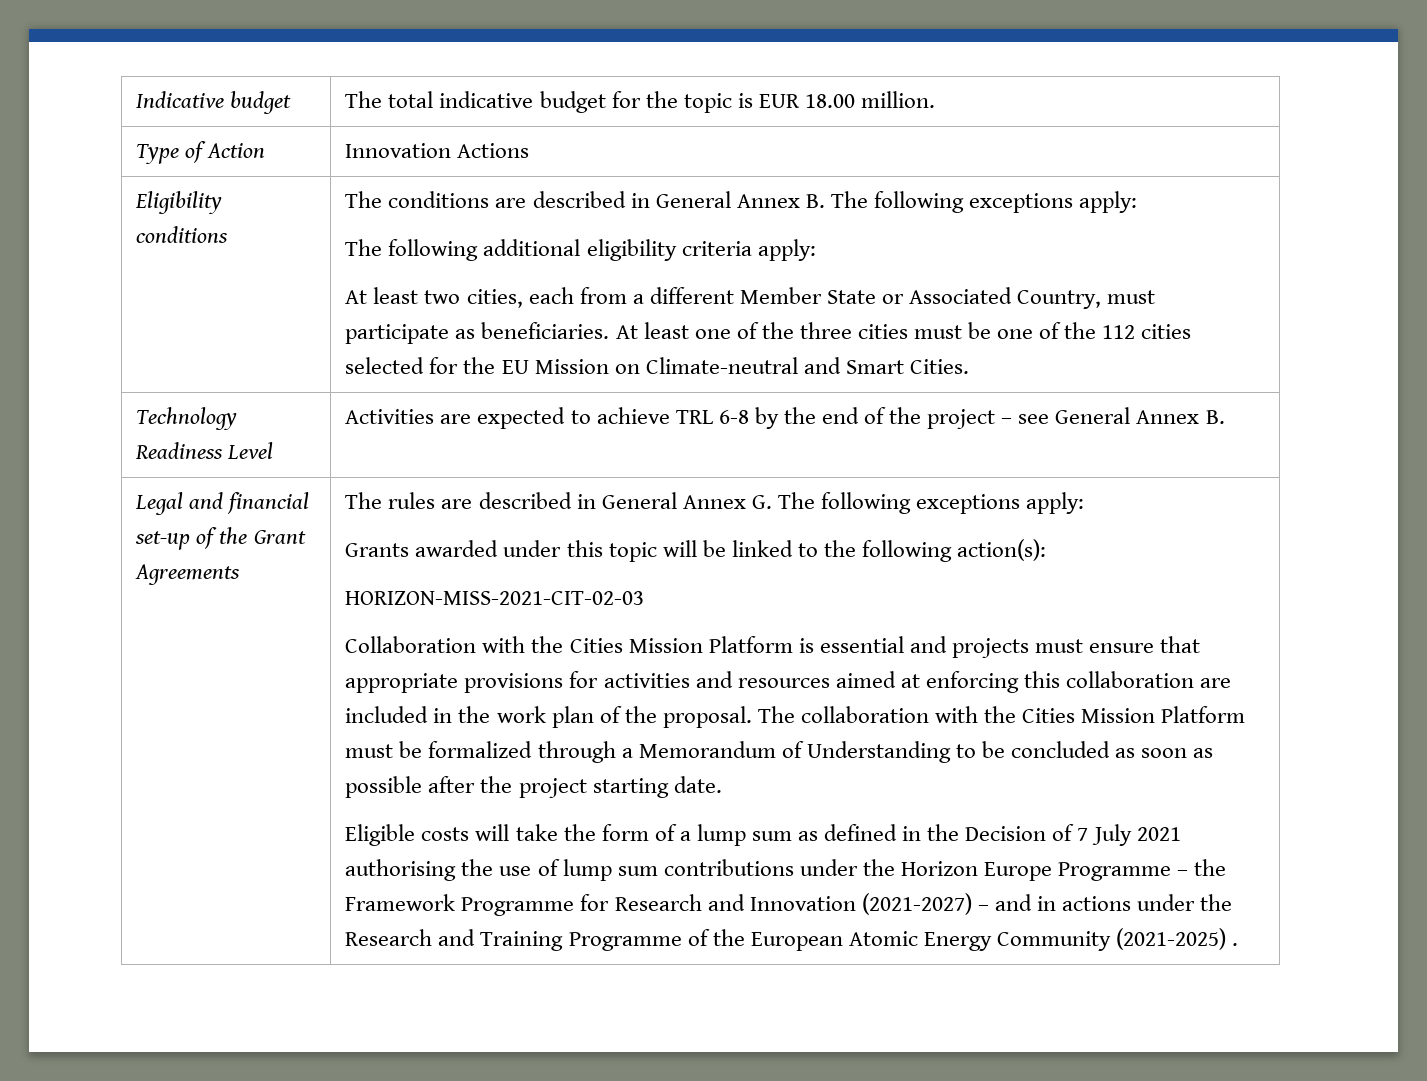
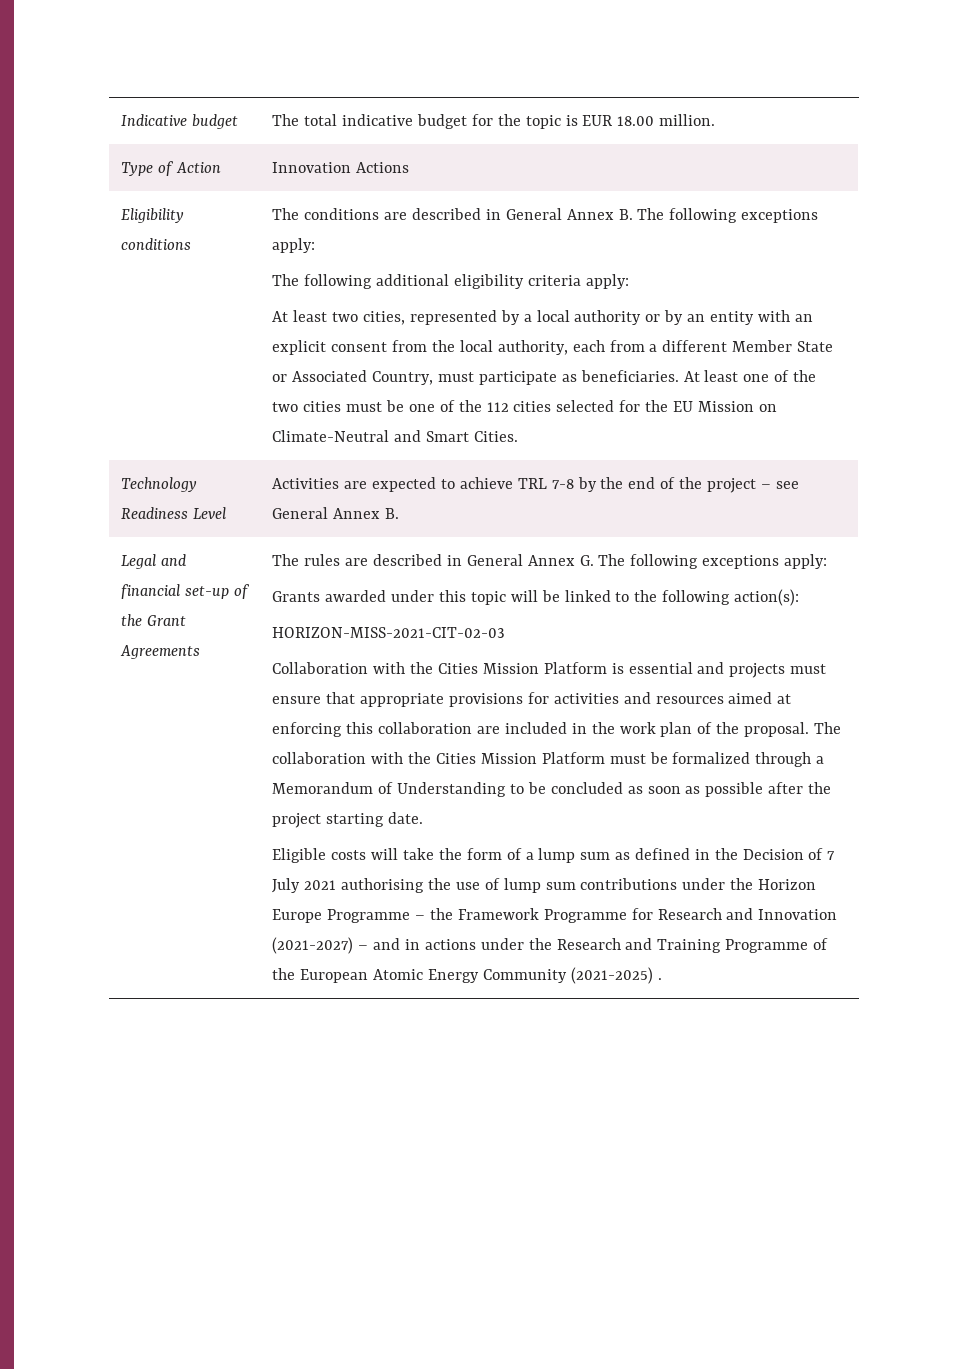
(523, 298) none -> [409,310,813,325] [272,340,568,355] represented by a local authority or by an entity with an explicit consent from the local authority,
[799,322,852,339] three -> [272,402,299,412] two
[645,357,798,374] Climate-neutral -> [272,430,390,442] Climate-Neutral
[718,410,749,424] 6-8 -> [551,479,574,489] 7-8

